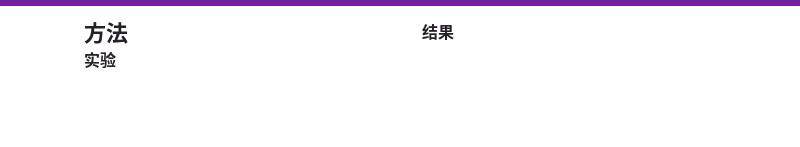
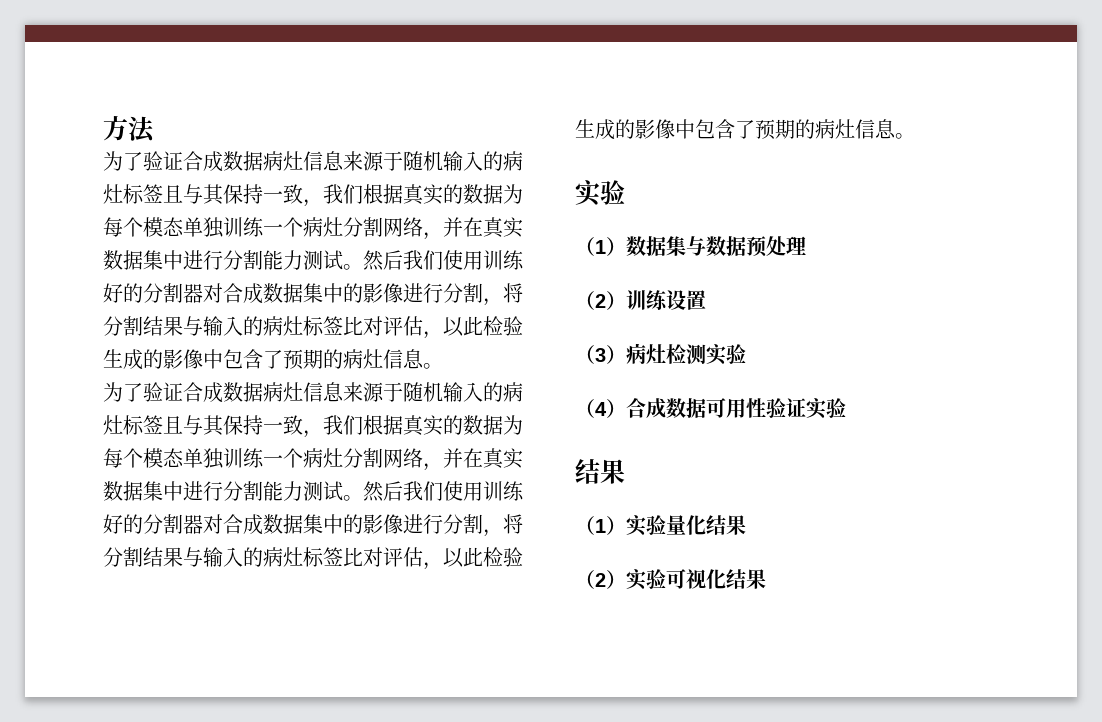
[84,51,116,69] 实验 // -> [103,151,523,172] [103,184,523,207] [103,217,523,240] [103,250,524,271] [103,283,523,306] [103,316,523,339] [103,349,443,370] [103,382,523,403] [103,415,523,438] [103,448,523,471] [103,481,524,502] [103,514,523,537] [103,547,523,570] [575,119,915,140] [575,180,625,206] [575,236,806,257] [575,290,706,310] [575,343,746,365] [575,398,846,419] [575,459,625,484] [575,515,746,536] [575,569,726,590] 为了验证合成数据病灶信息来源于随机输入的病灶标签且与其保持一致，我们根据真实的数据为每个模态单独训练一个病灶分割网络，并在真实数据集中进行分割能力测试。然后我们使用训练好的分割器对合成数据集中的影像进行分割，将分割结果与输入的病灶标签比对评估，以此检验生成的影像中包含了预期的病灶信息。 // 为了验证合成数据病灶信息来源于随机输入的病灶标签且与其保持一致，我们根据真实的数据为每个模态单独训练一个病灶分割网络，并在真实数据集中进行分割能力测试。然后我们使用训练好的分割器对合成数据集中的影像进行分割，将分割结果与输入的病灶标签比对评估，以此检验生成的影像中包含了预期的病灶信息。 // 实验 // （1）数据集与数据预处理 // （2）训练设置 // （3）病灶检测实验 // （4）合成数据可用性验证实验 // 结果 // （1）实验量化结果 // （2）实验可视化

